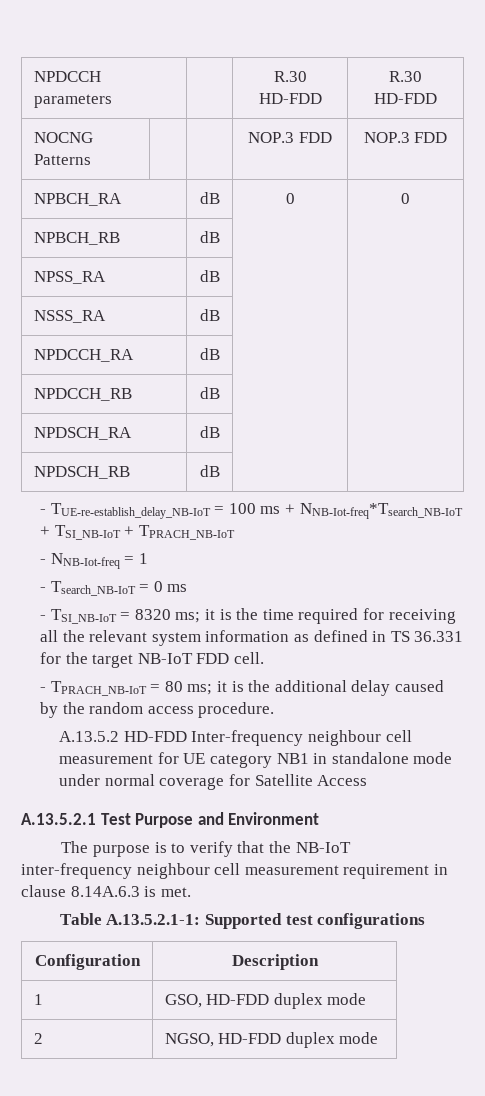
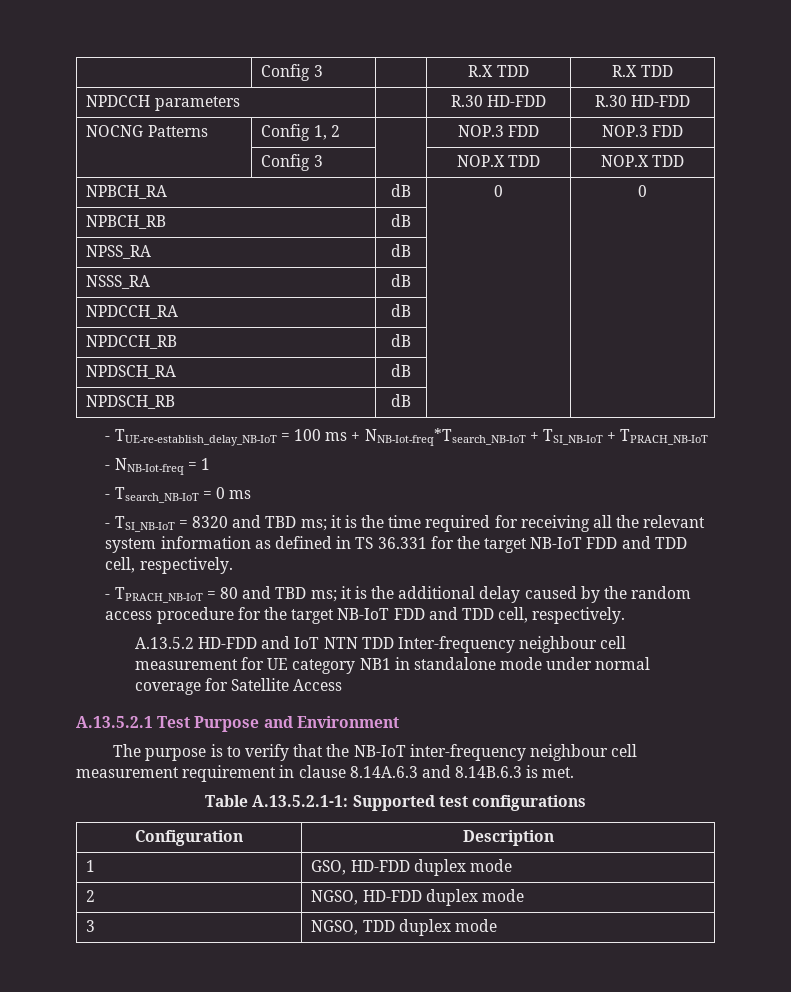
(33, 76) none -> [261,64,323,81] [468,65,529,77] [612,65,673,77] | Config 3 | | R.X TDD | R.X TDD //
(91, 159) none -> [261,124,340,141] Config 1, 2
(448, 137) none -> [261,154,323,171] [456,155,541,167] [600,155,685,167] // | Config 3 | | NOP.X TDD | NOP.X TDD
(171, 614) none -> [232,515,297,528] and TBD
[234,652,265,664] cell. -> [621,536,687,549] [105,557,233,574] and TDD cell, respectively.
(183, 686) none -> [242,586,307,599] and TBD
[198,702,275,718] [59,731,187,742] procedure. // A.13.5.2 HD-FDD -> [156,607,626,624] [134,636,394,649] procedure for the target NB-IoT FDD and TDD cell, respectively. // A.13.5.2 HD-FDD and IoT NTN TDD
(140, 891) none -> [421,765,523,778] and 8.14B.6.3
(379, 1038) none -> [86,920,96,932] [311,919,498,936] // 3 | NGSO, TDD duplex mode

